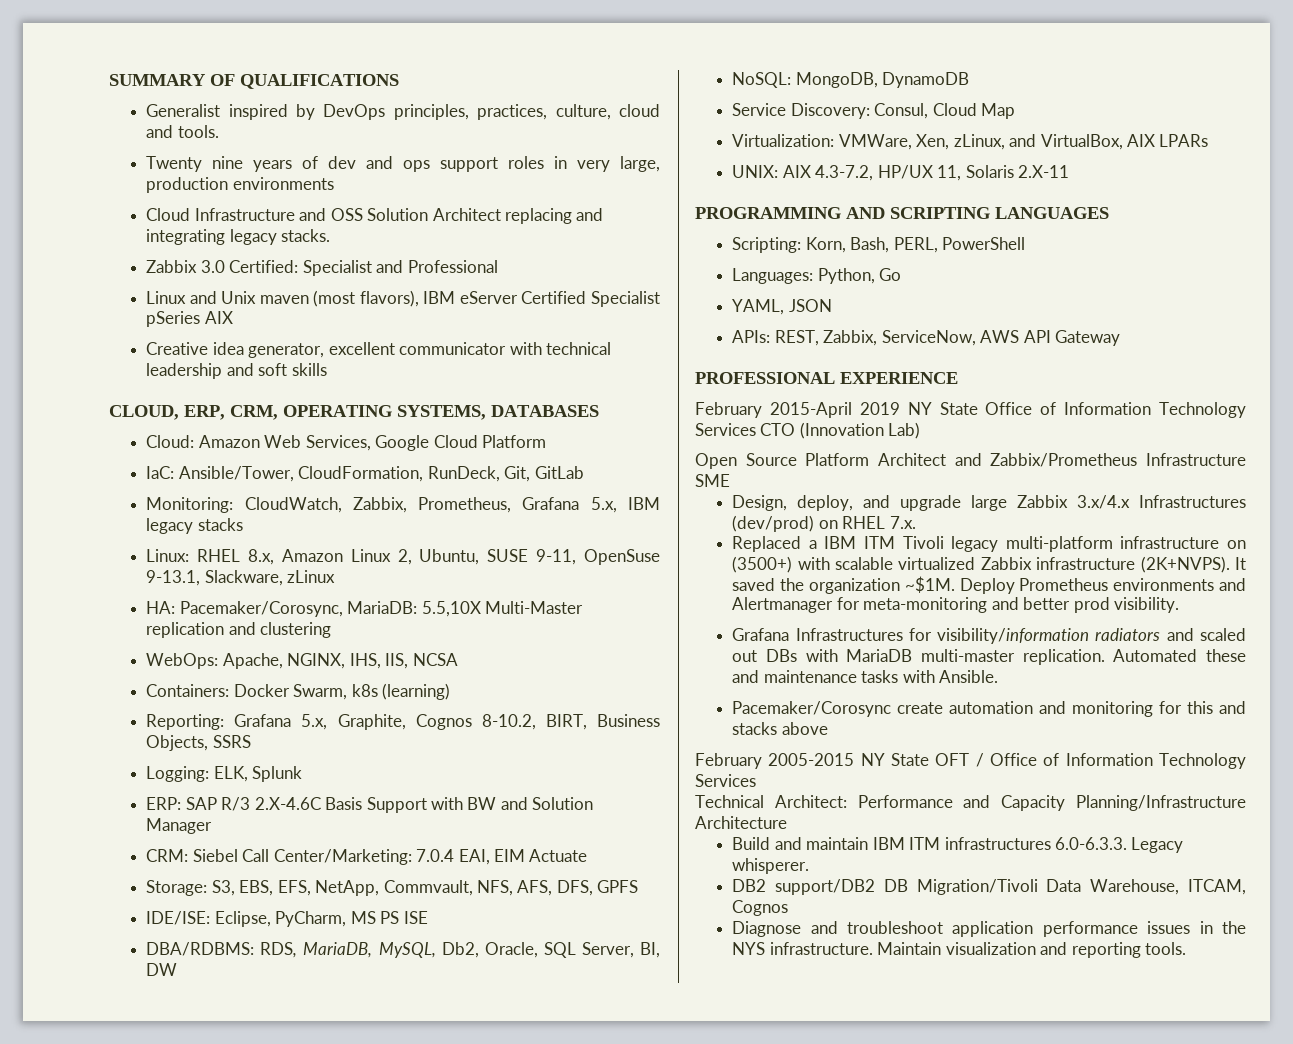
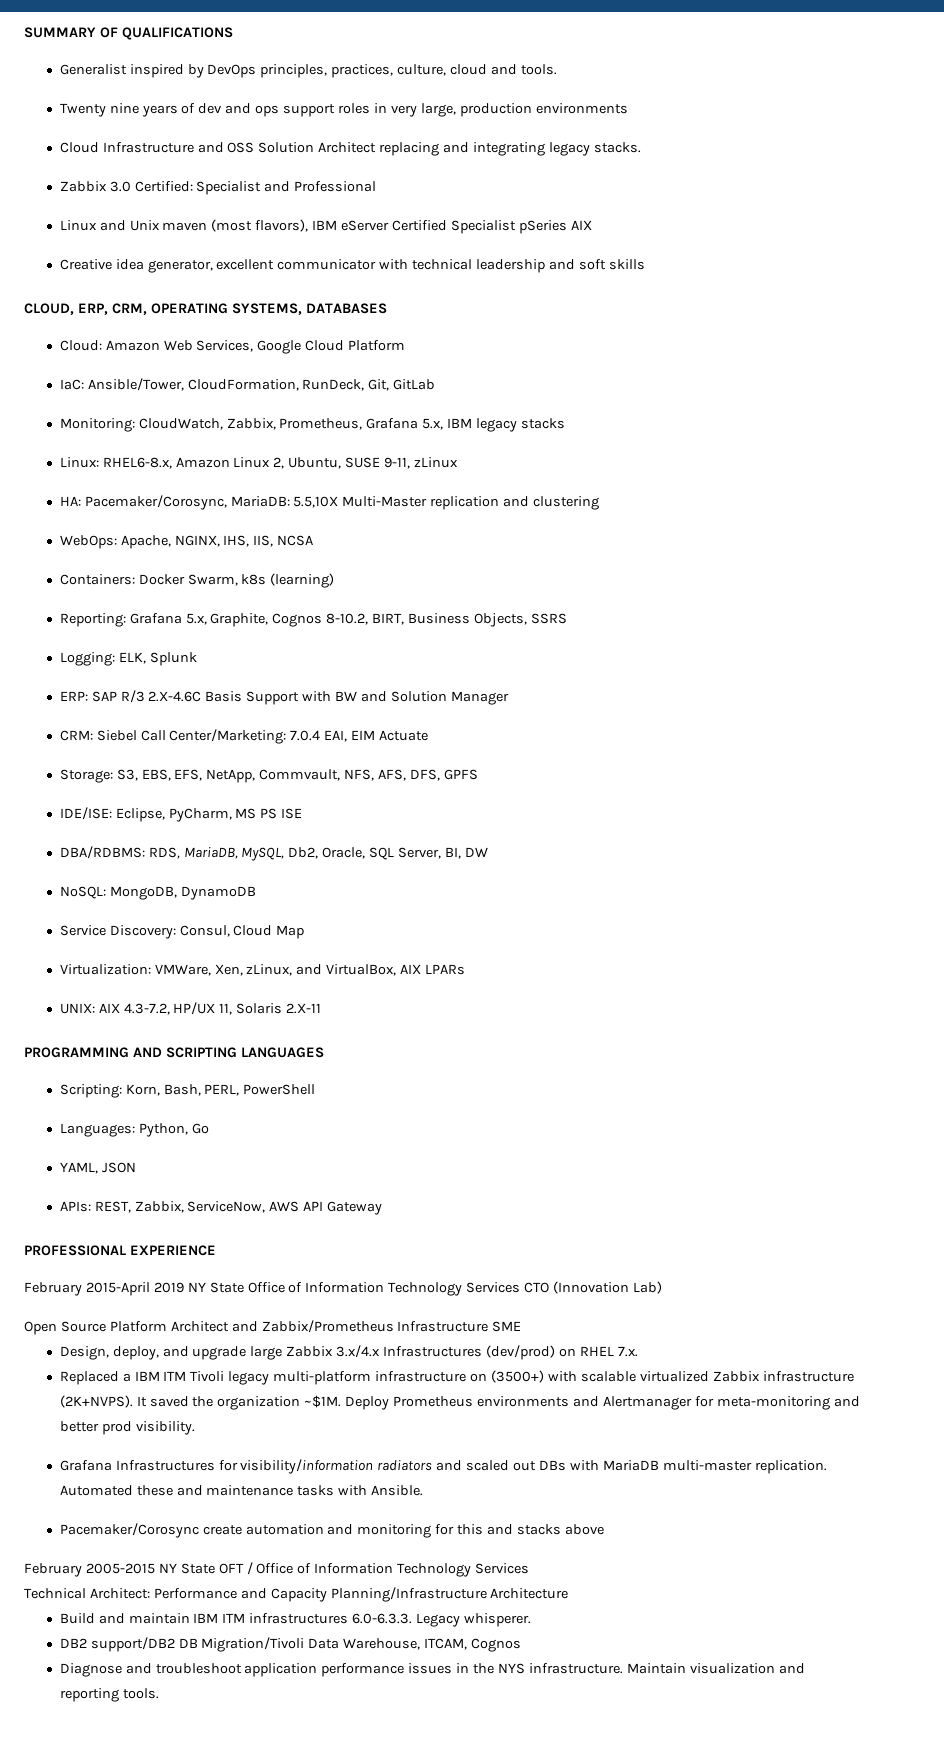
[197,549,274,565] RHEL 8.x, -> [102,457,172,469] RHEL6-8.x,
[583,549,660,565] [146,570,283,586] OpenSuse 9-13.1, Slackware, -> (411, 463) none

